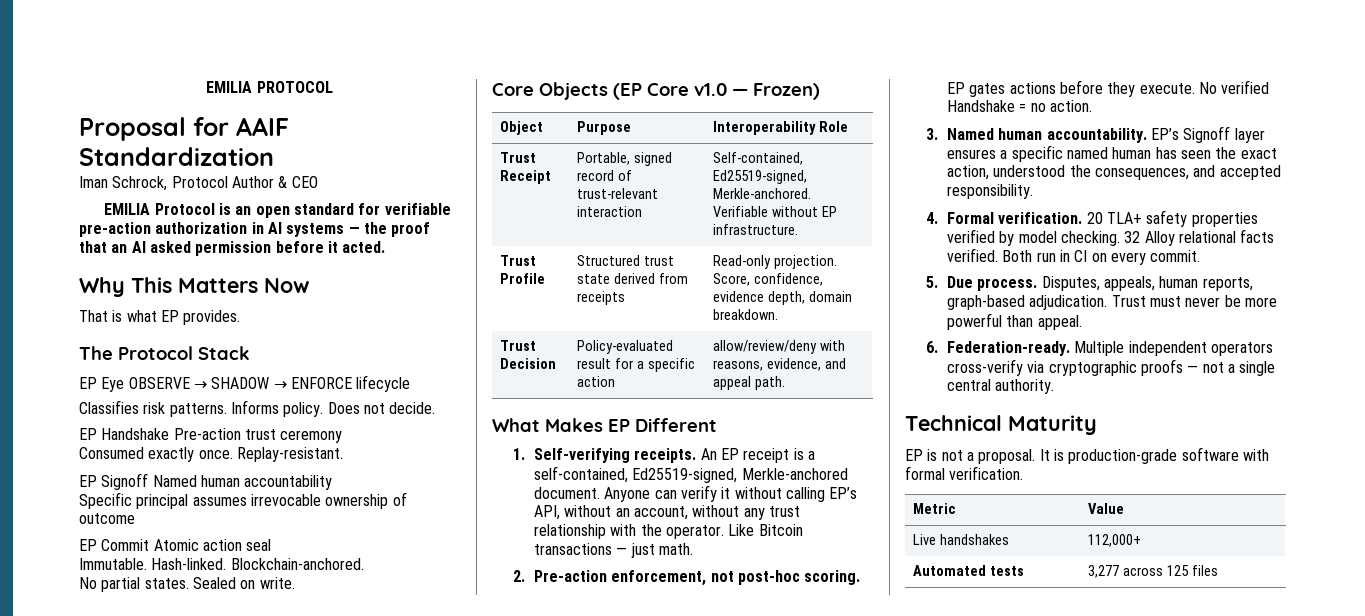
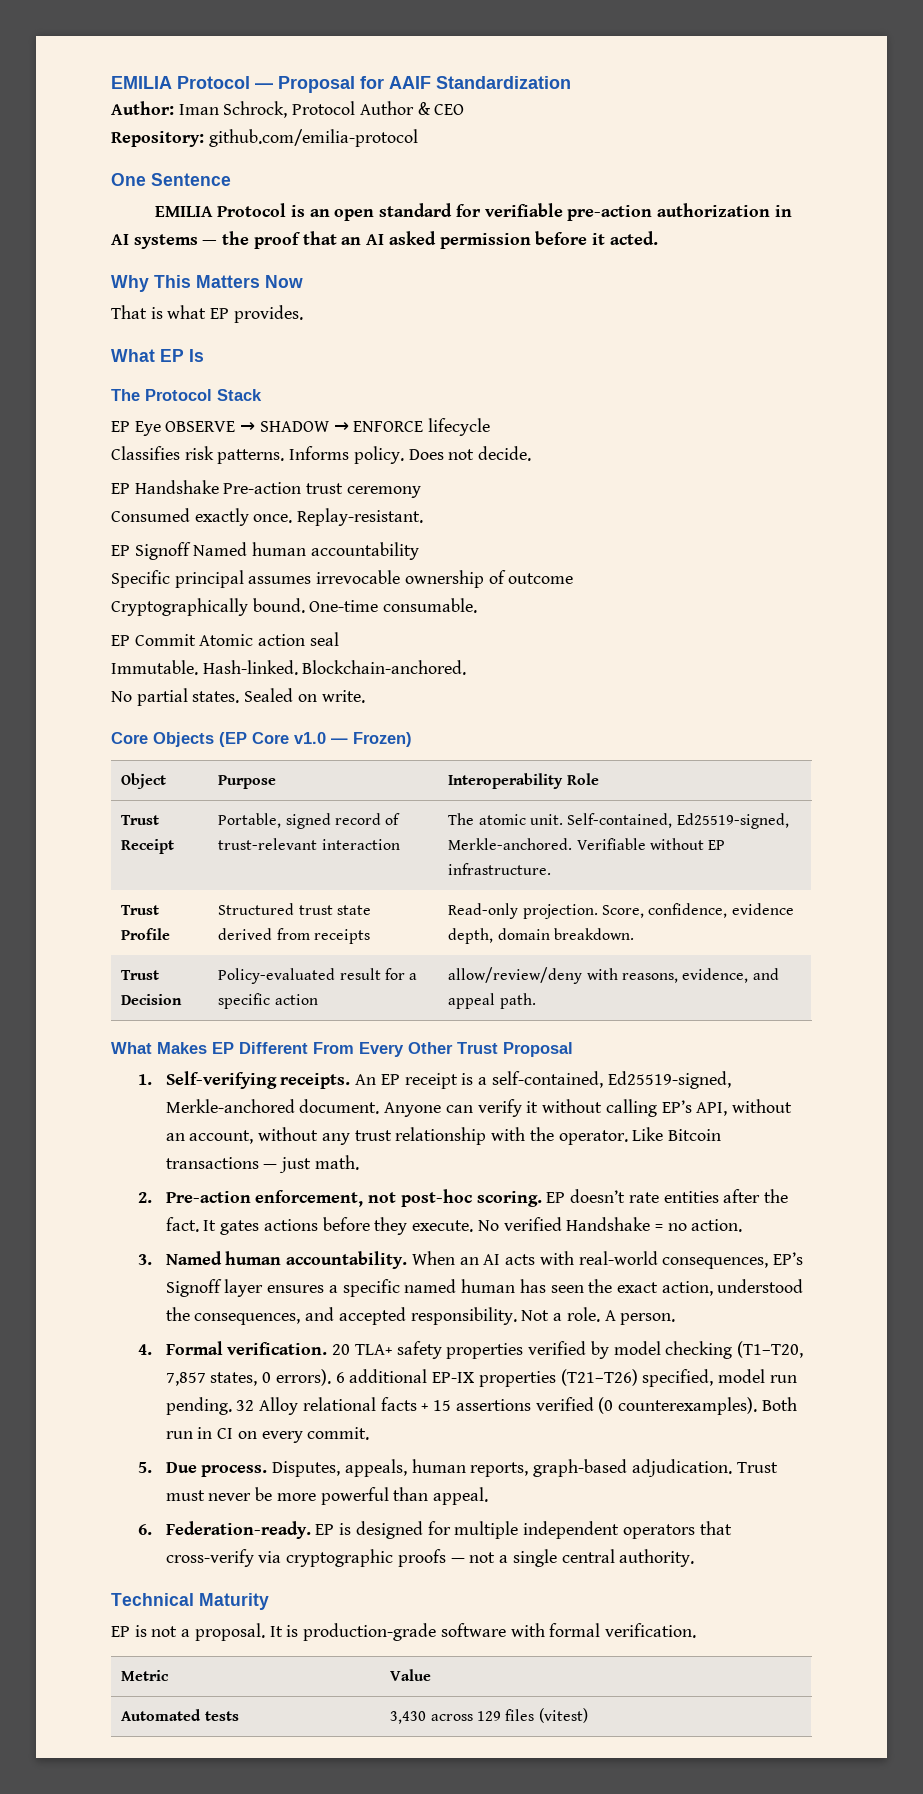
[206,81,333,93] EMILIA PROTOCOL // -> [111,76,273,89] EMILIA Protocol —
(274, 156) none -> [111,101,174,115] Author:
(318, 182) none -> [111,129,418,147] [111,173,231,186] // Repository: github.com/emilia-protocol // One Sentence
(241, 317) none -> [111,349,204,362] // What EP Is
(135, 518) none -> [111,598,478,616] // Cryptographically bound. One-time consumable.
(643, 211) none -> [448,813,564,825] The atomic unit.
(717, 425) none -> [313,1042,573,1057] From Every Other Trust Proposal
(966, 88) none -> [570,1189,788,1203] [165,1217,217,1232] doesn’t rate entities after the fact. It
(1147, 135) none -> [411,1251,769,1269] When an AI acts with real-world consequences,
(1034, 191) none -> [521,1307,676,1325] Not a role. A person.
[1061,229,1275,246] [947,248,999,262] checking. 32 Alloy relational facts verified. -> [665,1341,803,1359] [165,1369,797,1387] [165,1397,757,1415] checking (T1–T20, 7,857 states, 0 errors). 6 additional EP-IX properties (T21–T26) specified, model run pending. 32 Alloy relational facts + 15 assertions verified (0 counterexamples).
[1074,341,1125,356] Multiple -> [315,1521,519,1539] EP is designed for multiple
(1274, 349) none -> [699,1521,732,1535] that
[913,534,1009,545] [1088,534,1142,547] // Live handshakes | 112,000+ -> (432, 1675) none
[1088,565,1218,578] 3,277 across 125 files -> [390,1708,588,1724] 3,430 across 129 files (vitest)

